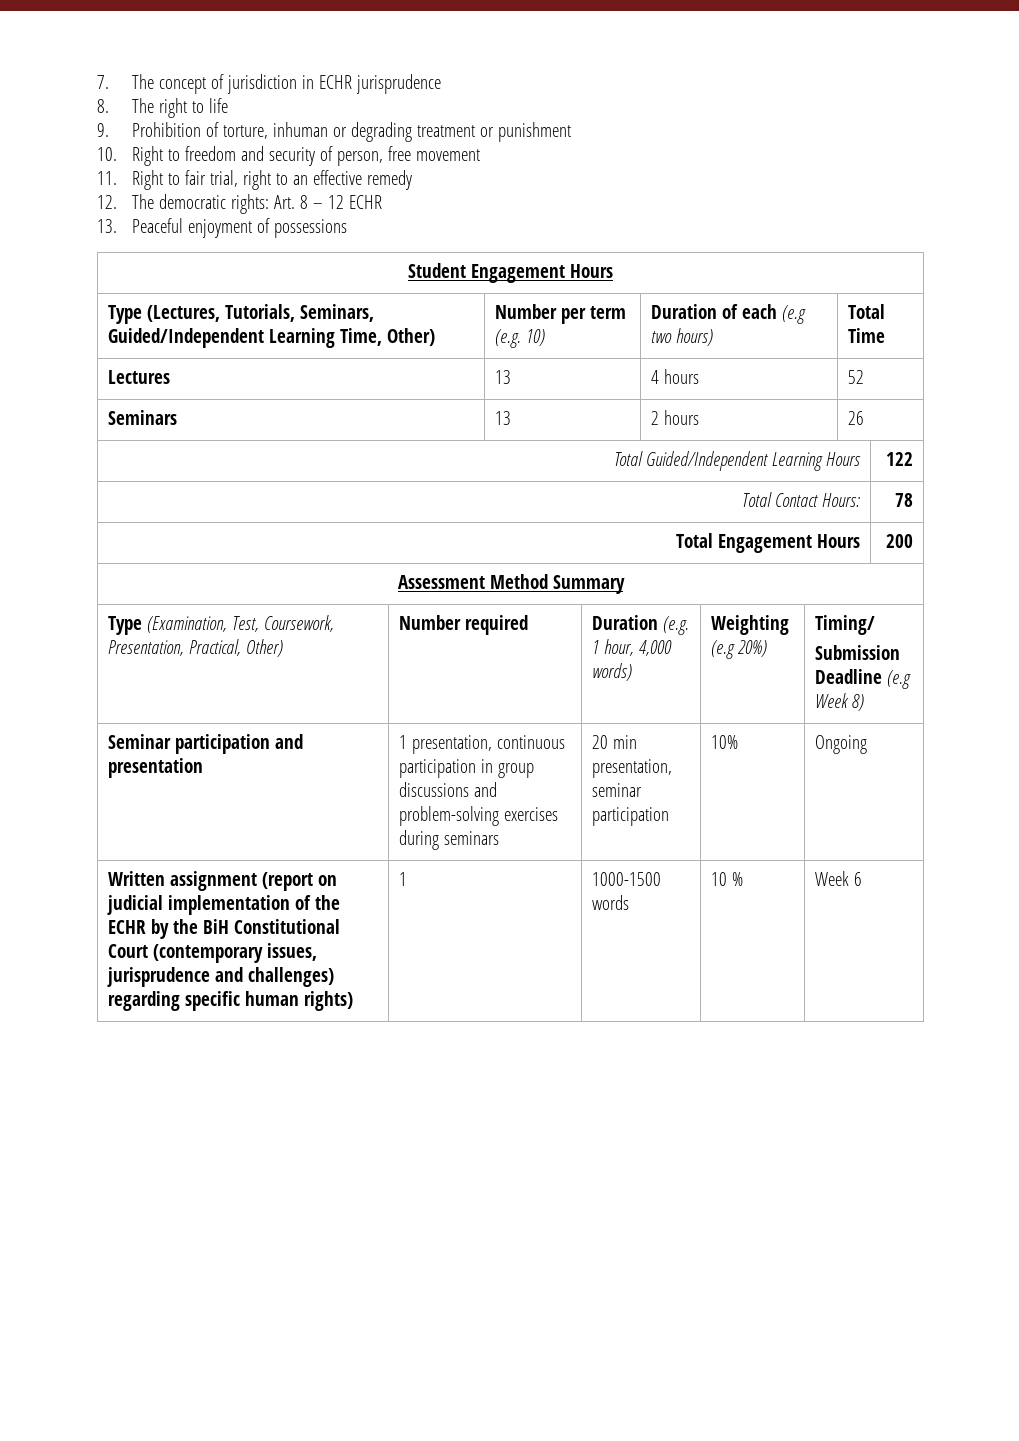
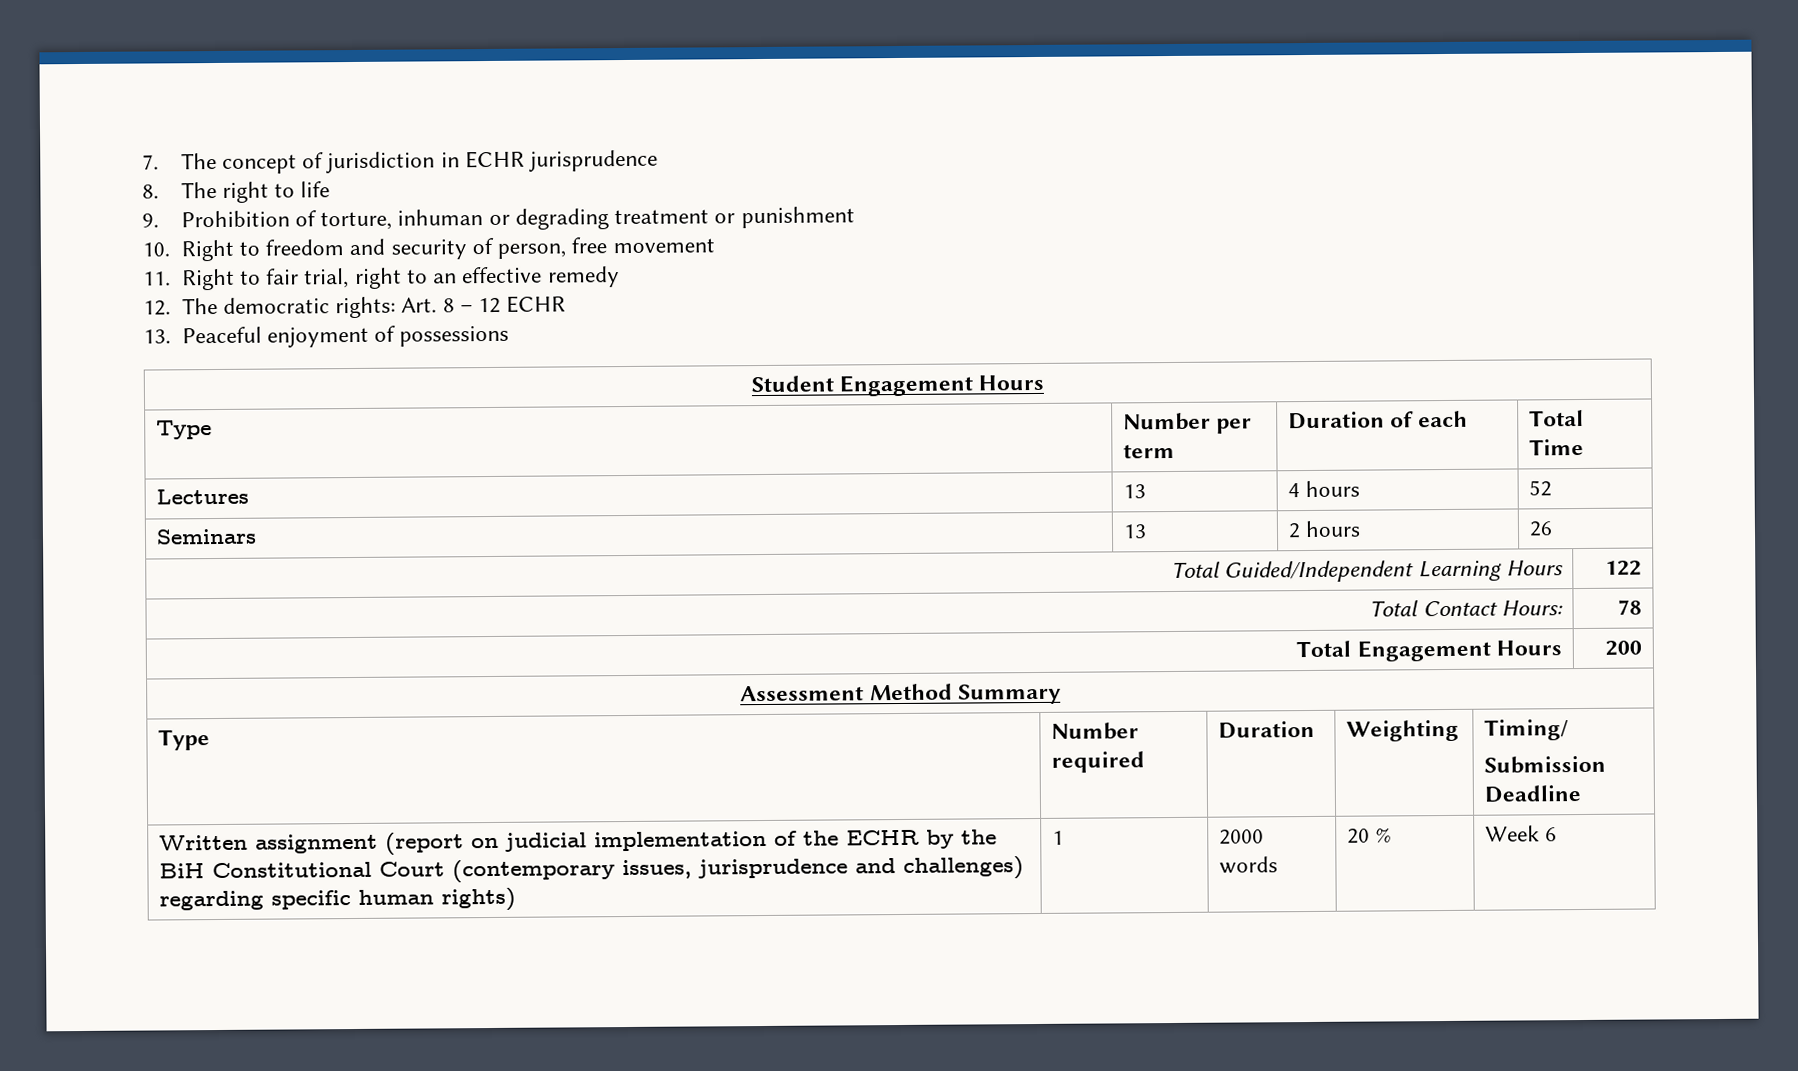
[146,304,374,322] [107,328,435,348] (Lectures, Tutorials, Seminars, Guided/Independent Learning Time, Other) -> (213, 430) none
[494,329,545,348] (e.g. 10) -> (1176, 451) none
[781,305,806,324] [650,328,713,346] (e.g two hours) -> (1468, 419) none
[146,615,334,633] [107,639,283,657] [398,615,528,635] [591,615,689,635] [591,639,672,656] [591,663,632,681] (Examination, Test, Coursework, Presentation, Practical, Other) | Number required | Duration (e.g. 1 hour, 4,000 words) -> [1051,722,1140,740] [1051,751,1146,773] [1218,720,1316,739] | Number required | Duration
[710,640,767,659] (e.g 20%) -> (1460, 730) none
[886,670,911,689] [814,693,864,711] [107,734,303,754] [107,758,203,778] [398,735,565,754] [398,759,534,778] [398,782,497,797] [398,806,558,826] [398,830,499,850] [591,735,637,749] [591,759,672,778] [591,783,642,797] [591,807,669,826] [710,735,738,749] [814,735,867,754] (e.g Week 8) // Seminar participation and presentation | 1 presentation, continuous participation in group discussions and problem-solving exercises during seminars | 20 min presentation, seminar participation | 10% | Ongoing -> (1582, 794) none
[591,872,661,886] 1000-1500 -> [1219,829,1265,845] 2000
[710,872,727,886] 10 -> [1347,828,1371,844] 20

